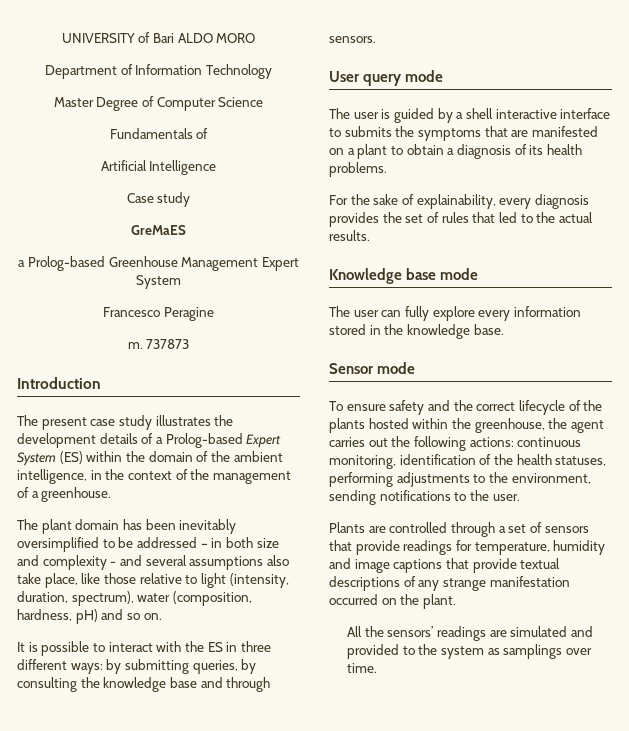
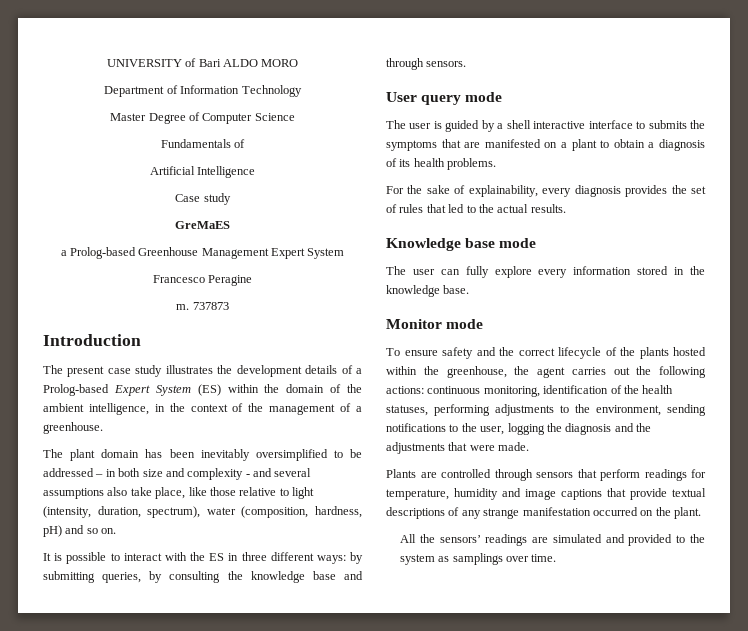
[329,363,374,374] Sensor -> [386,319,442,329] Monitor
[492,494,520,501] user. -> [480,423,651,435] [386,442,530,454] user, logging the diagnosis and the adjustments that were made.
[498,522,542,533] a set of -> (533, 475) none
[355,540,400,555] provide -> [600,469,640,481] perform

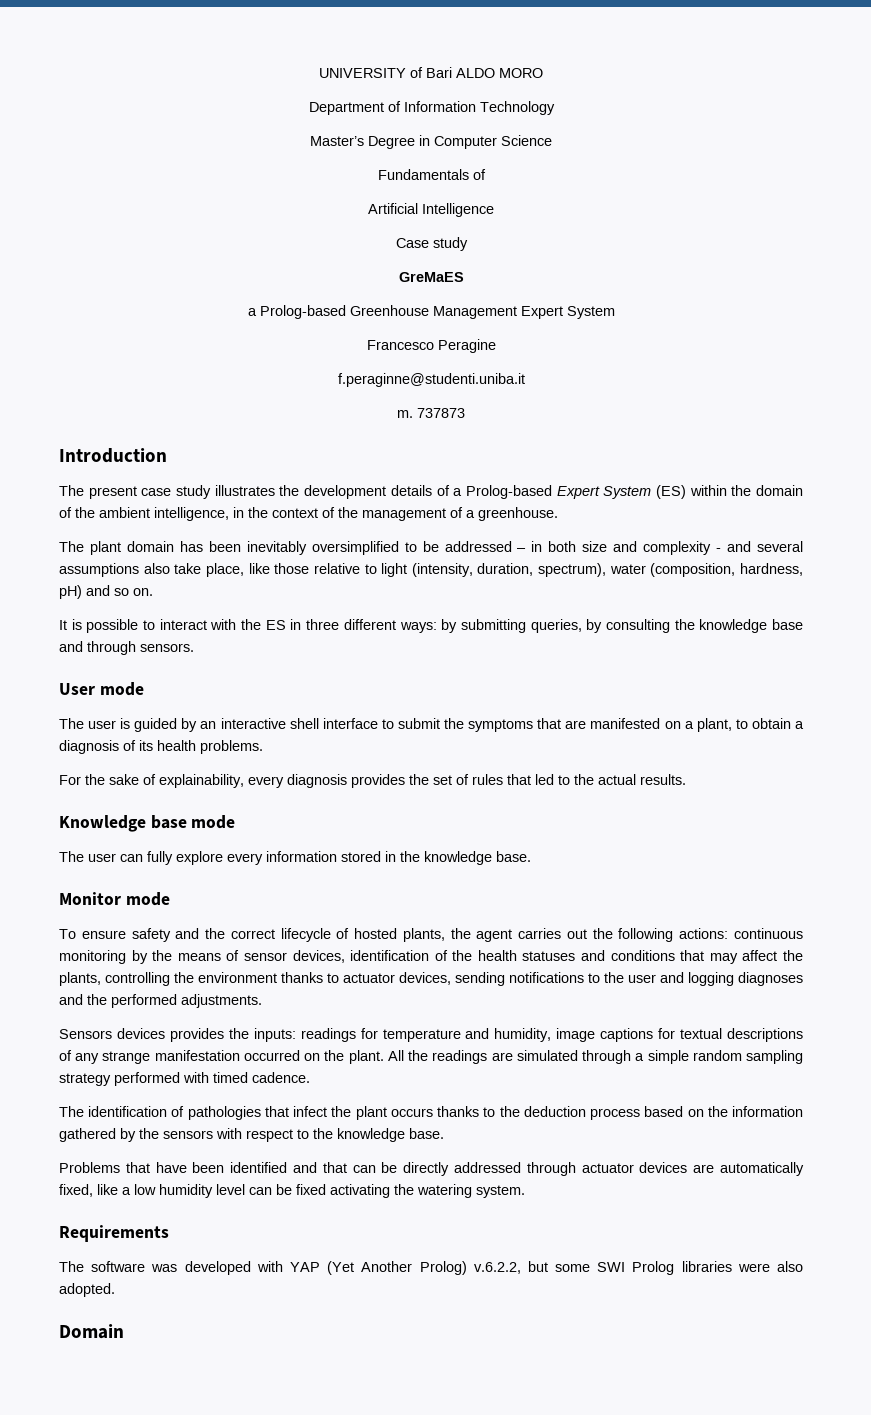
[110,112,200,124] Master Degree of -> [310,135,430,149] Master’s Degree in
(253, 280) none -> [337,373,525,387] // f.peraginne@studenti.uniba.it
[421,95,462,105] query -> (95, 689) none
[497,120,586,129] a shell interactive -> [200,718,319,729] an interactive shell
[648,120,687,129] submits -> [397,718,440,729] submit
[571,139,597,151] plant -> [696,718,732,732] plant,
[620,347,706,359] [386,366,507,378] the plants hosted within the greenhouse, -> [354,928,445,942] hosted plants,
[483,385,674,397] [386,404,706,416] [386,423,651,435] [386,442,530,454] [386,469,706,481] [386,488,667,500] monitoring, identification of the health statuses, performing adjustments to the environment, sending notifications to the user, logging the diagnosis and the adjustments that were made. // Plants are controlled through sensors that perform readings for temperature, humidity and image captions that provide -> [59,950,804,964] [59,972,803,986] [59,994,262,1008] [59,1028,676,1042] monitoring by the means of sensor devices, identification of the health statuses and conditions that may affect the plants, controlling the environment thanks to actuator devices, sending notifications to the user and logging diagnoses and the performed adjustments. // Sensors devices provides the inputs: readings for temperature and humidity, image captions for
(701, 513) // -> (384, 1057) none
[439,535,481,543] sensors’ -> (429, 1055) none
[605,534,705,546] [399,553,557,565] and provided to the system as samplings over time. -> [582,1050,804,1064] [59,1072,310,1086] [59,1106,804,1120] [59,1128,444,1142] [59,1162,804,1176] [59,1184,525,1198] [59,1225,169,1242] [59,1261,803,1275] [59,1283,115,1297] [59,1324,124,1339] through a simple random sampling strategy performed with timed cadence. // The identification of pathologies that infect the plant occurs thanks to the deduction process based on the information gathered by the sensors with respect to the knowledge base. // Problems that have been identified and that can be directly addressed through actuator devices are automatically fixed, like a low humidity level can be fixed activating the watering system. // Requirements // The software was developed with YAP (Yet Another Prolog) v.6.2.2, but some SWI Prolog libraries were also adopted. // Domain

